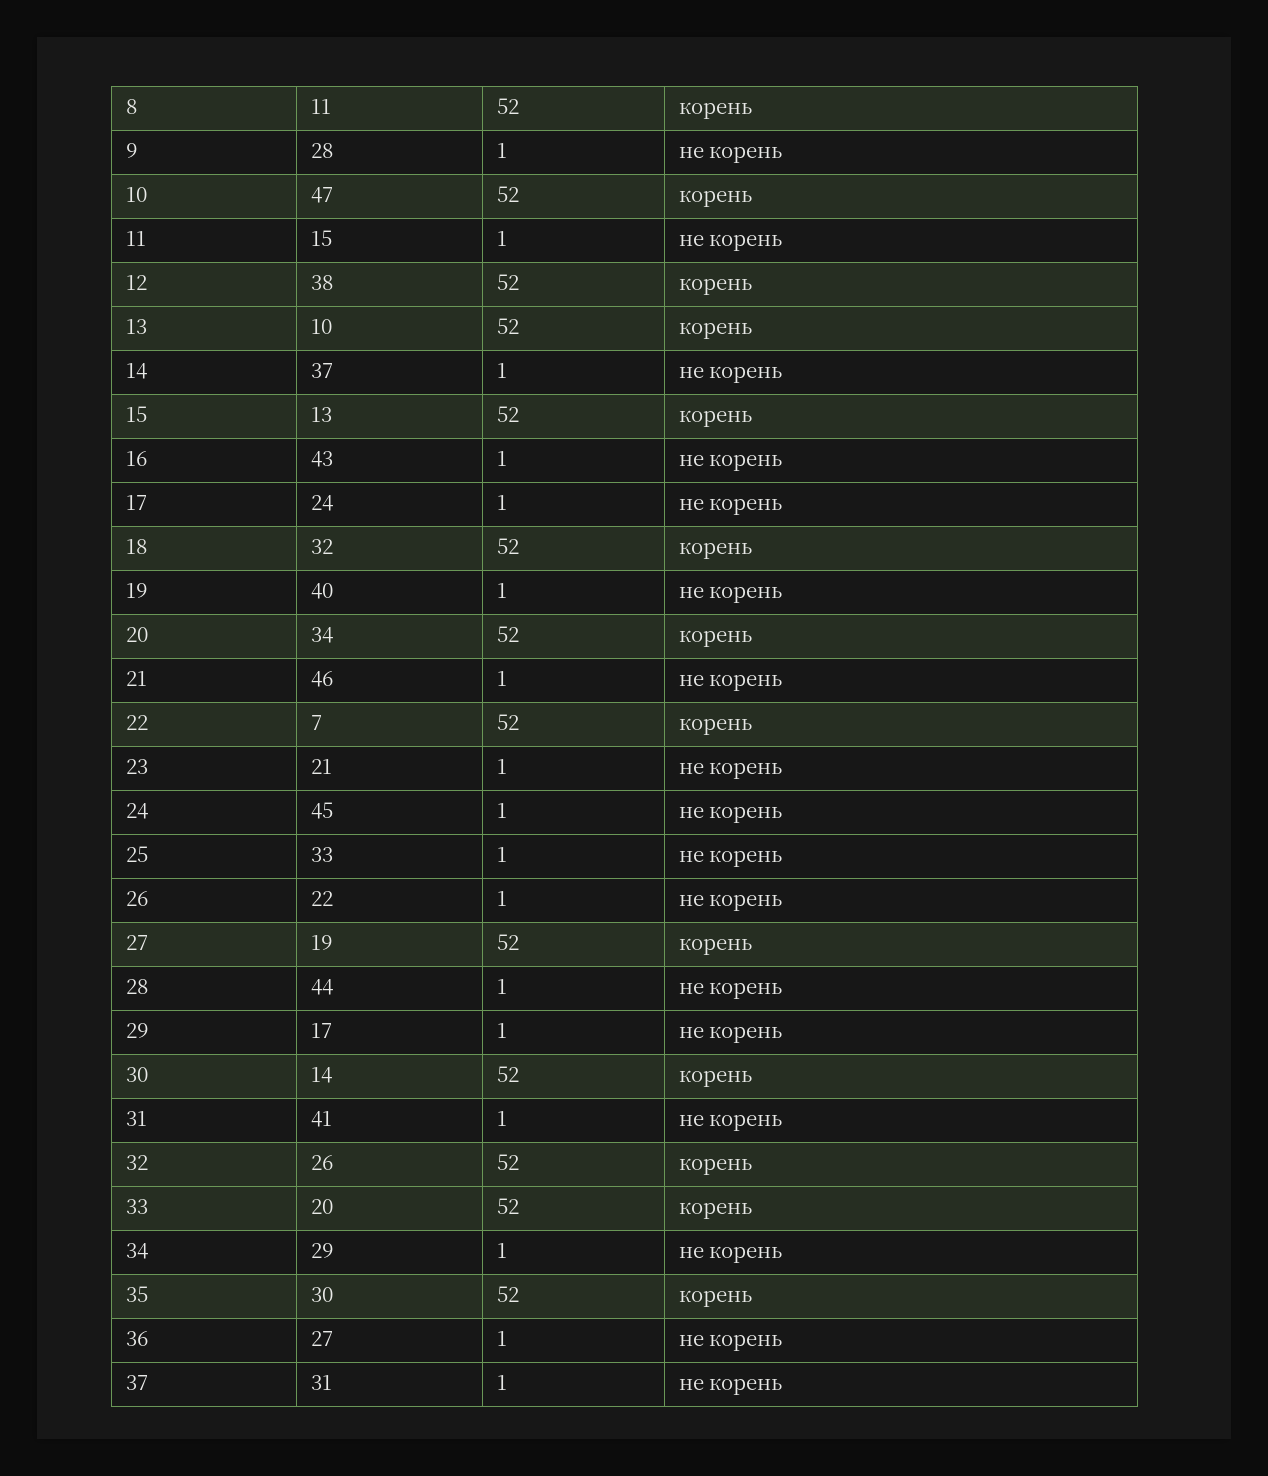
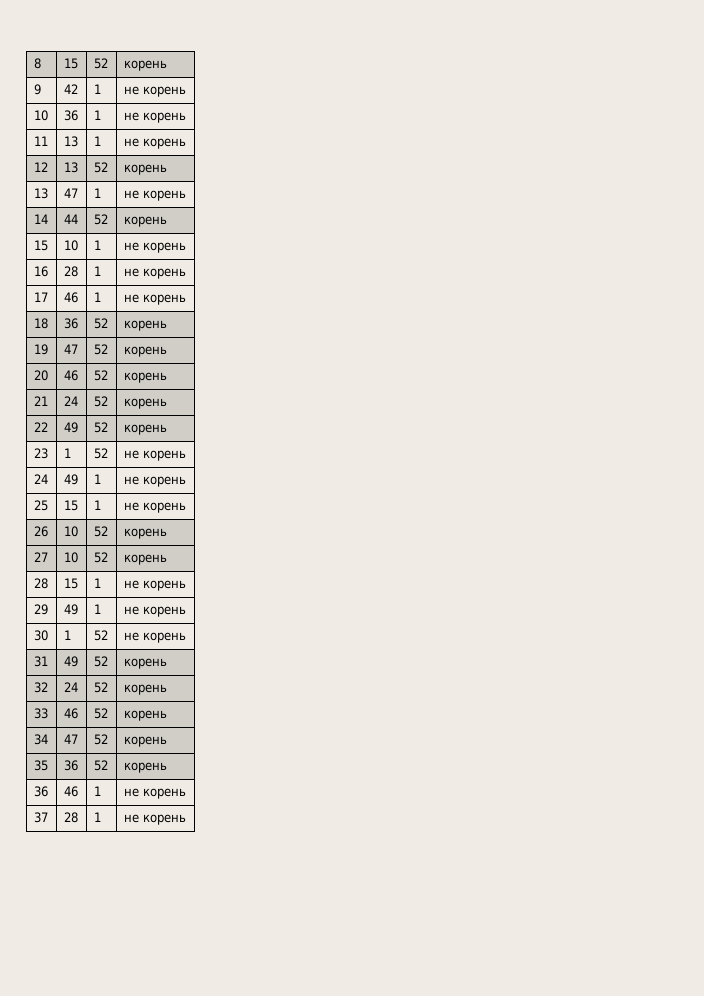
[310,99,331,114] 11 -> [63,58,78,69] 15
[310,143,333,158] [496,143,507,158] [678,146,783,163] [125,187,147,202] [310,187,333,203] [496,186,519,202] [678,190,752,207] [125,231,146,246] [310,230,332,246] [496,231,507,246] [678,234,783,251] [125,275,147,290] [310,275,333,290] [496,274,519,290] [678,278,752,295] [125,319,147,334] [310,319,332,334] [496,318,519,334] [678,322,752,339] [125,363,147,379] [310,363,333,378] [496,363,507,378] [678,366,783,383] [125,406,147,422] [310,407,332,422] [496,406,519,422] [678,410,752,427] [125,451,147,466] [310,451,333,467] [496,451,507,466] [678,454,783,471] [125,495,147,510] [310,495,333,511] [496,495,507,510] [678,498,783,515] [125,539,147,554] [310,539,333,554] [496,538,519,554] [678,542,752,559] [125,583,148,598] [310,583,333,599] [496,583,507,598] [678,586,783,603] [125,627,148,642] [310,627,333,643] [496,626,519,642] [678,630,752,647] [125,671,147,686] [310,671,333,687] [496,671,507,686] [678,674,783,691] [125,715,148,730] [310,715,322,730] [496,714,519,730] [678,718,752,735] [125,759,148,774] [310,759,332,774] [496,759,507,774] [678,762,783,779] [125,803,148,819] [310,802,333,819] [496,803,507,818] [678,806,783,823] [125,846,148,862] [310,847,333,862] [496,847,507,862] [678,850,783,867] [125,891,148,906] [310,891,333,906] [496,891,507,906] [678,894,783,911] [125,935,148,950] [310,935,333,950] [496,934,519,950] [678,938,752,955] [125,979,148,994] [310,979,333,995] [496,979,507,994] [678,982,783,999] [125,1023,149,1038] [310,1023,332,1038] [496,1023,507,1038] [678,1026,783,1043] [125,1067,148,1082] [310,1067,332,1083] [496,1066,519,1082] [678,1070,752,1087] [125,1111,147,1126] [310,1111,332,1127] [496,1111,507,1126] [678,1114,783,1131] [125,1155,148,1170] [310,1155,333,1170] [496,1154,519,1170] [678,1158,752,1175] [125,1199,148,1214] [310,1199,333,1214] [496,1198,519,1214] [678,1202,752,1219] [125,1243,148,1259] [310,1243,334,1258] [496,1243,507,1258] [678,1246,783,1263] [125,1286,148,1302] [310,1287,333,1302] [496,1286,519,1302] [678,1290,752,1307] [125,1331,148,1346] [310,1331,333,1346] [496,1331,507,1346] [678,1334,783,1351] [125,1375,148,1390] [310,1375,332,1390] 28 | 1 | не корень // 10 | 47 | 52 | корень // 11 | 15 | 1 | не корень // 12 | 38 | 52 | корень // 13 | 10 | 52 | корень // 14 | 37 | 1 | не корень // 15 | 13 | 52 | корень // 16 | 43 | 1 | не корень // 17 | 24 | 1 | не корень // 18 | 32 | 52 | корень // 19 | 40 | 1 | не корень // 20 | 34 | 52 | корень // 21 | 46 | 1 | не корень // 22 | 7 | 52 | корень // 23 | 21 | 1 | не корень // 24 | 45 | 1 | не корень // 25 | 33 | 1 | не корень // 26 | 22 | 1 | не корень // 27 | 19 | 52 | корень // 28 | 44 | 1 | не корень // 29 | 17 | 1 | не корень // 30 | 14 | 52 | корень // 31 | 41 | 1 | не корень // 32 | 26 | 52 | корень // 33 | 20 | 52 | корень // 34 | 29 | 1 | не корень // 35 | 30 | 52 | корень // 36 | 27 | 1 | не корень // 37 | 31 -> [63,84,78,94] [93,84,101,94] [123,86,186,97] [33,110,48,121] [63,110,78,121] [93,110,101,120] [123,112,186,123] [33,136,48,146] [63,136,78,147] [93,136,101,146] [123,138,186,149] [33,162,48,172] [63,162,78,173] [93,162,108,173] [123,164,167,175] [33,188,48,199] [63,188,78,198] [93,188,101,198] [123,190,186,201] [33,214,48,224] [63,214,78,224] [93,214,108,225] [123,216,167,227] [33,240,48,251] [63,240,78,251] [93,240,101,250] [123,242,186,253] [33,266,48,277] [63,266,78,277] [93,266,101,276] [123,268,186,279] [33,292,48,302] [63,292,78,303] [93,292,101,302] [123,294,186,305] [33,318,48,329] [63,318,78,329] [93,318,108,329] [123,320,167,331] [33,344,48,355] [63,344,78,354] [93,344,108,355] [123,346,167,357] [33,370,48,381] [63,370,78,381] [93,370,108,381] [123,372,167,383] [33,396,48,406] [63,396,78,406] [93,396,108,407] [123,398,167,409] [33,422,48,432] [63,422,78,433] [93,422,108,433] [123,424,167,435] [33,448,48,459] [63,448,71,458] [93,448,108,459] [123,450,186,461] [33,474,48,484] [63,474,78,485] [93,474,101,484] [123,476,186,487] [33,500,48,511] [63,500,78,511] [93,500,101,510] [123,502,186,513] [33,526,48,537] [63,526,78,537] [93,526,108,537] [123,528,167,539] [33,552,48,562] [63,552,78,563] [93,552,108,563] [123,554,167,565] [33,578,48,589] [63,578,78,589] [93,578,101,588] [123,580,186,591] [33,604,48,615] [63,604,78,615] [93,604,101,614] [123,606,186,617] [33,630,48,641] [63,630,71,640] [93,630,108,641] [123,632,186,643] [33,656,48,667] [63,656,78,667] [93,656,108,667] [123,658,167,669] [33,682,48,693] [63,682,78,692] [93,682,108,693] [123,684,167,695] [33,708,48,719] [63,708,78,719] [93,708,108,719] [123,710,167,721] [33,734,48,745] [63,734,78,744] [93,734,108,745] [123,736,167,747] [33,760,48,771] [63,760,78,771] [93,760,108,771] [123,762,167,773] [33,786,48,797] [63,786,78,797] [93,786,101,796] [123,788,186,799] [33,812,48,823] [63,812,78,823] 42 | 1 | не корень // 10 | 36 | 1 | не корень // 11 | 13 | 1 | не корень // 12 | 13 | 52 | корень // 13 | 47 | 1 | не корень // 14 | 44 | 52 | корень // 15 | 10 | 1 | не корень // 16 | 28 | 1 | не корень // 17 | 46 | 1 | не корень // 18 | 36 | 52 | корень // 19 | 47 | 52 | корень // 20 | 46 | 52 | корень // 21 | 24 | 52 | корень // 22 | 49 | 52 | корень // 23 | 1 | 52 | не корень // 24 | 49 | 1 | не корень // 25 | 15 | 1 | не корень // 26 | 10 | 52 | корень // 27 | 10 | 52 | корень // 28 | 15 | 1 | не корень // 29 | 49 | 1 | не корень // 30 | 1 | 52 | не корень // 31 | 49 | 52 | корень // 32 | 24 | 52 | корень // 33 | 46 | 52 | корень // 34 | 47 | 52 | корень // 35 | 36 | 52 | корень // 36 | 46 | 1 | не корень // 37 | 28

